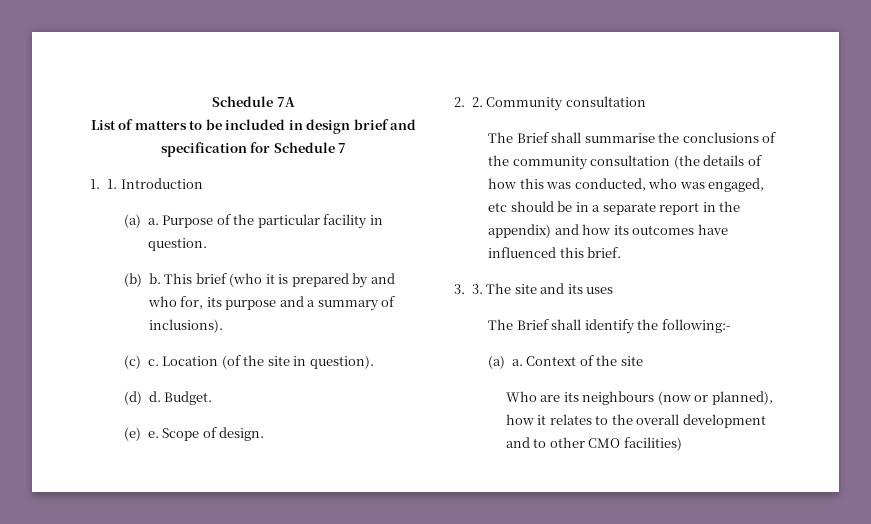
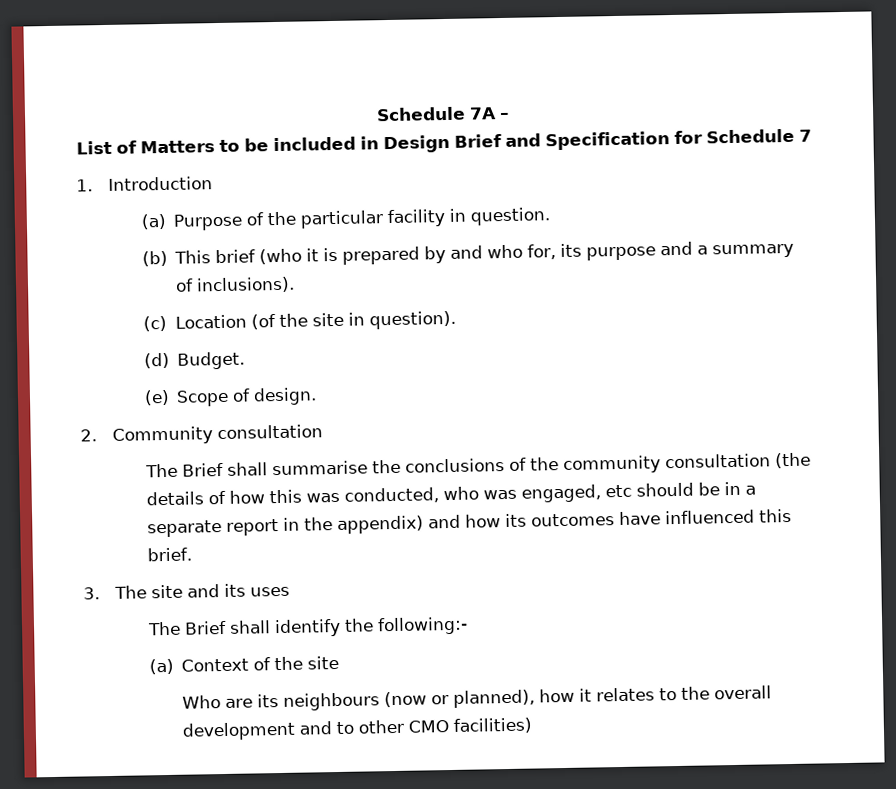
(295, 102) none -> [500,112,510,120] –
[134,120,187,130] matters -> [139,140,215,154] Matters
[306,119,417,134] [160,142,247,157] design brief and specification -> [382,131,670,154] Design Brief and Specification
[107,179,118,189] 1. -> (93, 185) none
[147,218,159,225] a. -> (167, 221) none
[148,273,161,284] b. -> (168, 258) none
[147,359,159,366] c. -> (167, 323) none
[148,391,161,402] d. -> (170, 360) none
[147,431,159,438] e. -> (170, 397) none
[471,97,483,107] 2. -> (97, 435) none
[471,284,483,294] 3. -> (100, 593) none
[511,359,523,366] a. -> (174, 666) none

